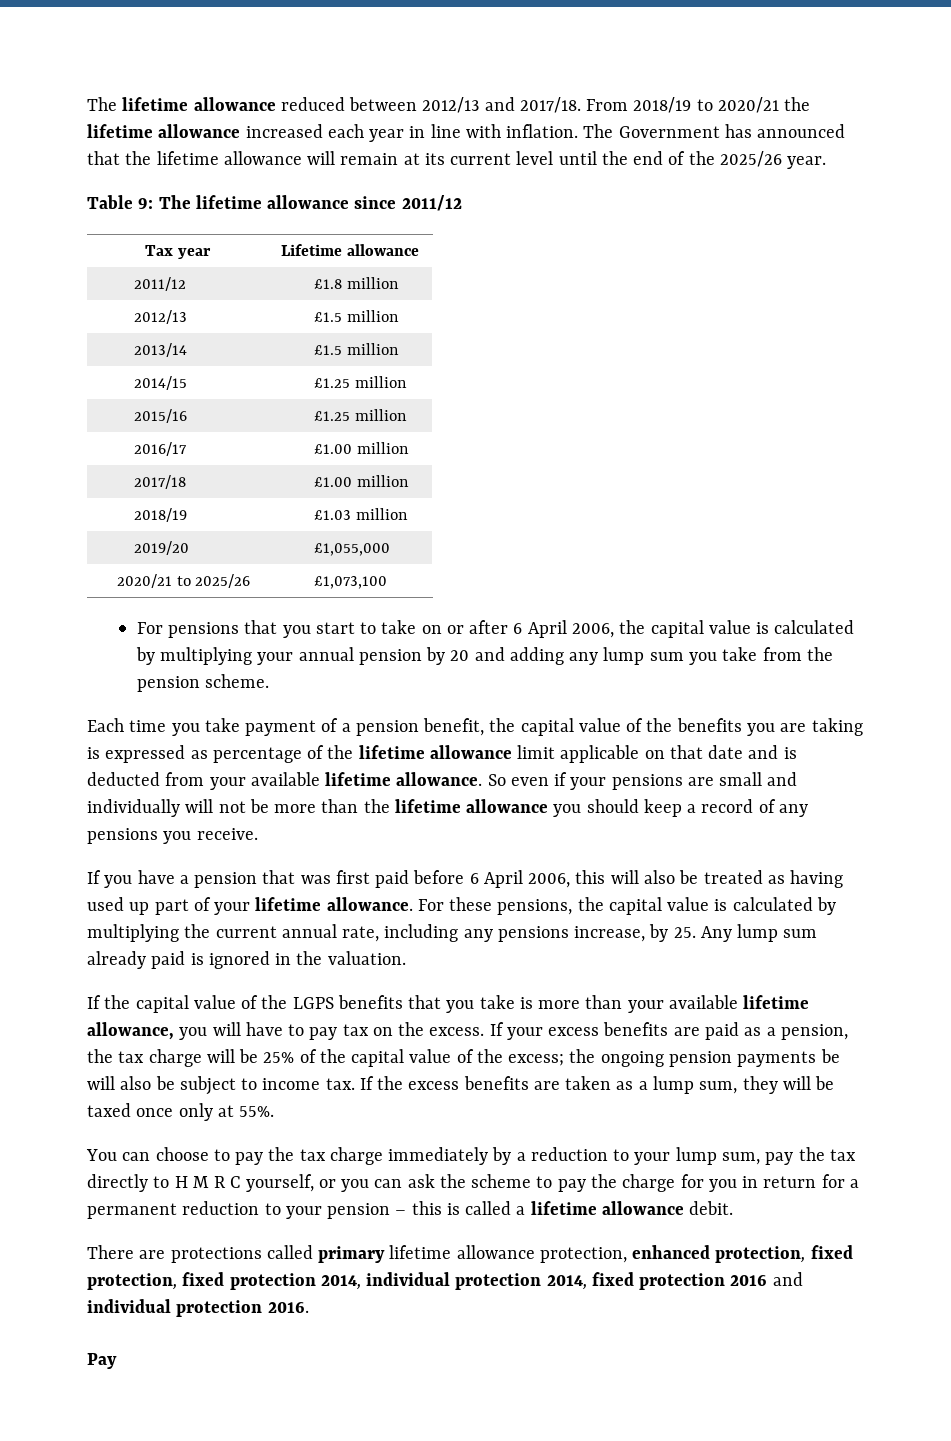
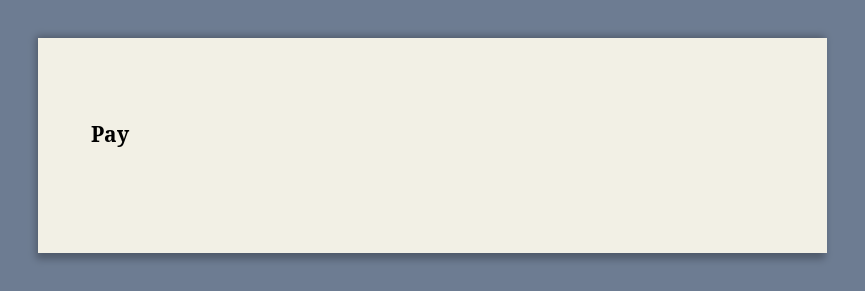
[87,97,811,113] [87,124,846,142] [87,151,827,169] [87,195,462,211] [145,245,211,259] [281,244,419,256] [133,277,186,291] [313,277,399,289] [133,310,187,324] [313,310,399,322] [133,343,187,357] [313,343,399,355] [133,376,187,390] [313,376,407,388] [133,409,187,423] [313,409,407,421] [133,442,187,456] [313,442,409,454] [133,475,186,489] [313,475,409,487] [133,508,187,522] [313,508,408,520] [133,541,189,555] [313,543,390,556] [116,574,251,588] [313,576,387,589] [136,620,855,638] [135,647,833,665] [136,674,270,692] [87,718,863,736] [87,745,797,763] [87,772,798,790] [87,799,808,817] [87,828,258,844] [87,870,844,888] [87,897,836,915] [87,924,818,942] [87,951,406,969] [87,995,810,1013] [87,1022,848,1040] [87,1049,840,1067] [87,1076,835,1095] [87,1103,275,1121] [86,1147,856,1165] [87,1174,859,1192] [87,1201,734,1219] [87,1245,853,1263] [87,1272,803,1290] [87,1299,309,1317] The lifetime allowance reduced between 2012/13 and 2017/18. From 2018/19 to 2020/21 the lifetime allowance increased each year in line with inflation. The Government has announced that the lifetime allowance will remain at its current level until the end of the 2025/26 year. // Table 9: The lifetime allowance since 2011/12 // Tax year | Lifetime allowance // 2011/12 | £1.8 million // 2012/13 | £1.5 million // 2013/14 | £1.5 million // 2014/15 | £1.25 million // 2015/16 | £1.25 million // 2016/17 | £1.00 million // 2017/18 | £1.00 million // 2018/19 | £1.03 million // 2019/20 | £1,055,000 // 2020/21 to 2025/26 | £1,073,100 // For pensions that you start to take on or after 6 April 2006, the capital value is calculated by multiplying your annual pension by 20 and adding any lump sum you take from the pension scheme. // Each time you take payment of a pension benefit, the capital value of the benefits you are taking is expressed as percentage of the lifetime allowance limit applicable on that date and is deducted from your available lifetime allowance. So even if your pensions are small and individually will not be more than the lifetime allowance you should keep a record of any pensions you receive. // If you have a pension that was first paid before 6 April 2006, this will also be treated as having used up part of your lifetime allowance. For these pensions, the capital value is calculated by multiplying the current annual rate, including any pensions increase, by 25. Any lump sum already paid is ignored in the valuation. // If the capital value of the LGPS benefits that you take is more than your available lifetime allowance, you will have to pay tax on the excess. If your excess benefits are paid as a pension, the tax charge will be 25% of the capital value of the excess; the ongoing pension payments be will also be subject to income tax. If the excess benefits are taken as a lump sum, they will be taxed once only at 55%. // You can choose to pay the tax charge immediately by a reduction to your lump sum, pay the tax directly to H M R C yourself, or you can ask the scheme to pay the charge for you in return for a permanent reduction to your pension – this is called a lifetime allowance debit. // There are protections called primary lifetime allowance protection, enhanced protection, fixed protection, fixed protection 2014, individual protection 2014, fixed protection 2016 and individual protection 2016. // -> (91, 136) none

